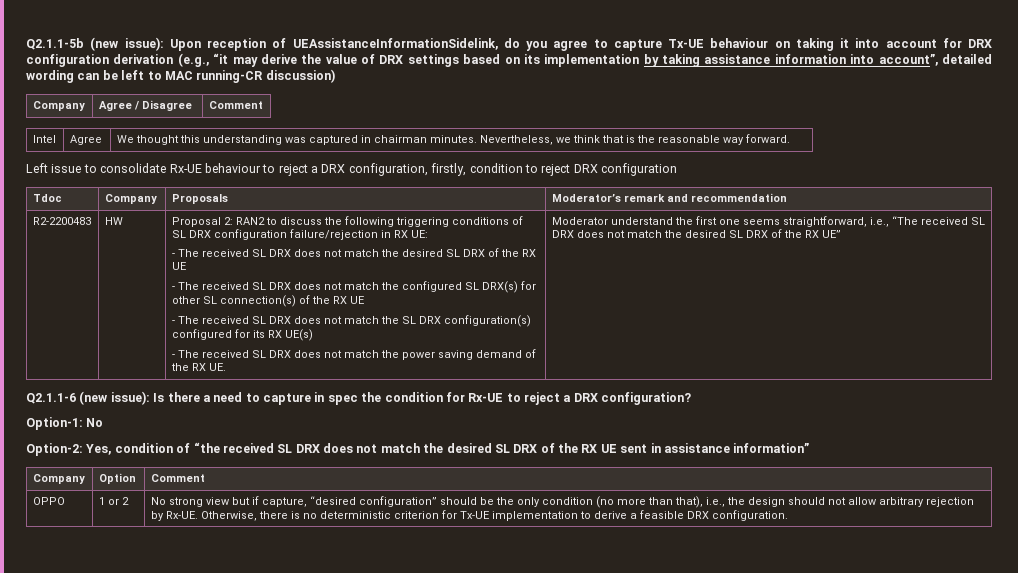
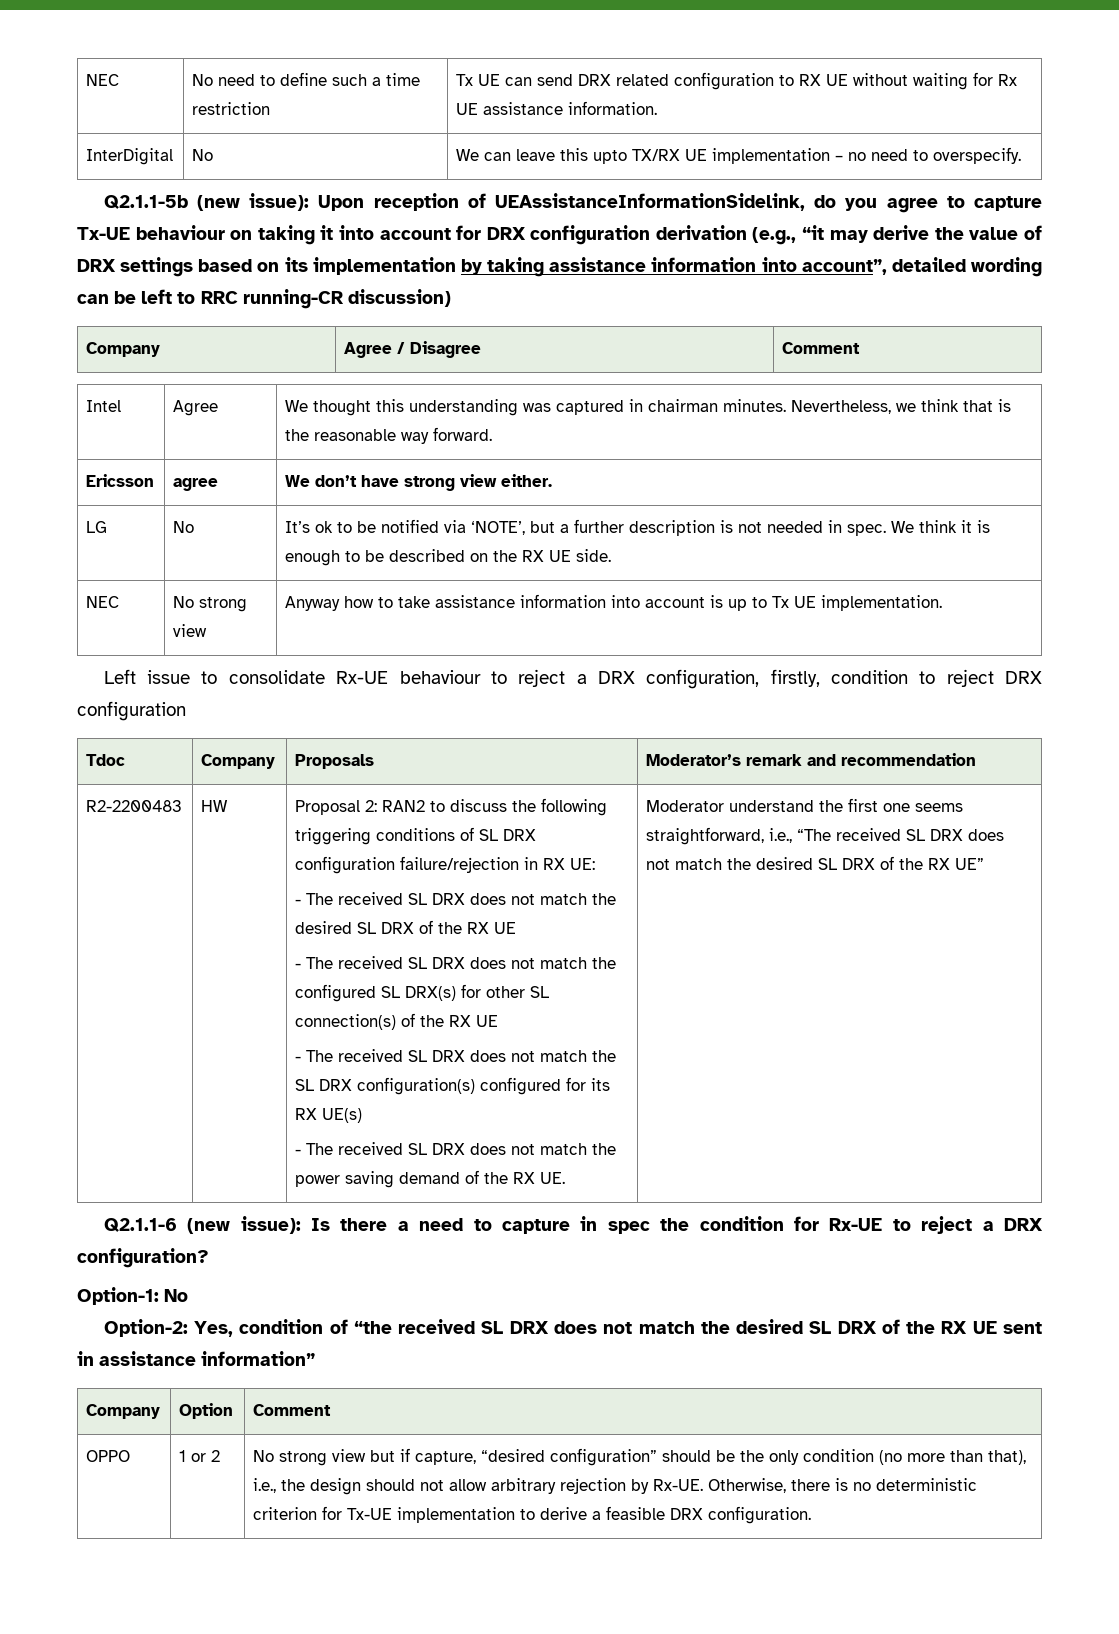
(26, 44) none -> [86,74,120,86] [192,72,421,86] [192,102,271,115] [456,72,1018,90] [456,101,658,115] [86,148,174,165] [192,149,214,161] [456,147,1022,164] NEC | No need to define such a time restriction | Tx UE can send DRX related configuration to RX UE without waiting for Rx UE assistance information. // InterDigital | No | We can leave this upto TX/RX UE implementation – no need to overspecify. //
[164,71,193,80] MAC -> [200,291,238,304] RRC
(790, 138) none -> [86,474,155,487] [173,478,219,491] [285,474,553,491] [86,521,108,533] [173,521,195,533] [285,519,991,536] [285,549,612,566] [86,596,120,608] [173,596,248,612] [173,624,208,637] [285,594,943,611] // Ericsson | agree | We don’t have strong view either. // LG | No | It’s ok to be notified via ‘NOTE’, but a further description is not needed in spec. We think it is enough to be described on the RX UE side. // NEC | No strong view | Anyway how to take assistance information into account is up to Tx UE implementation.

